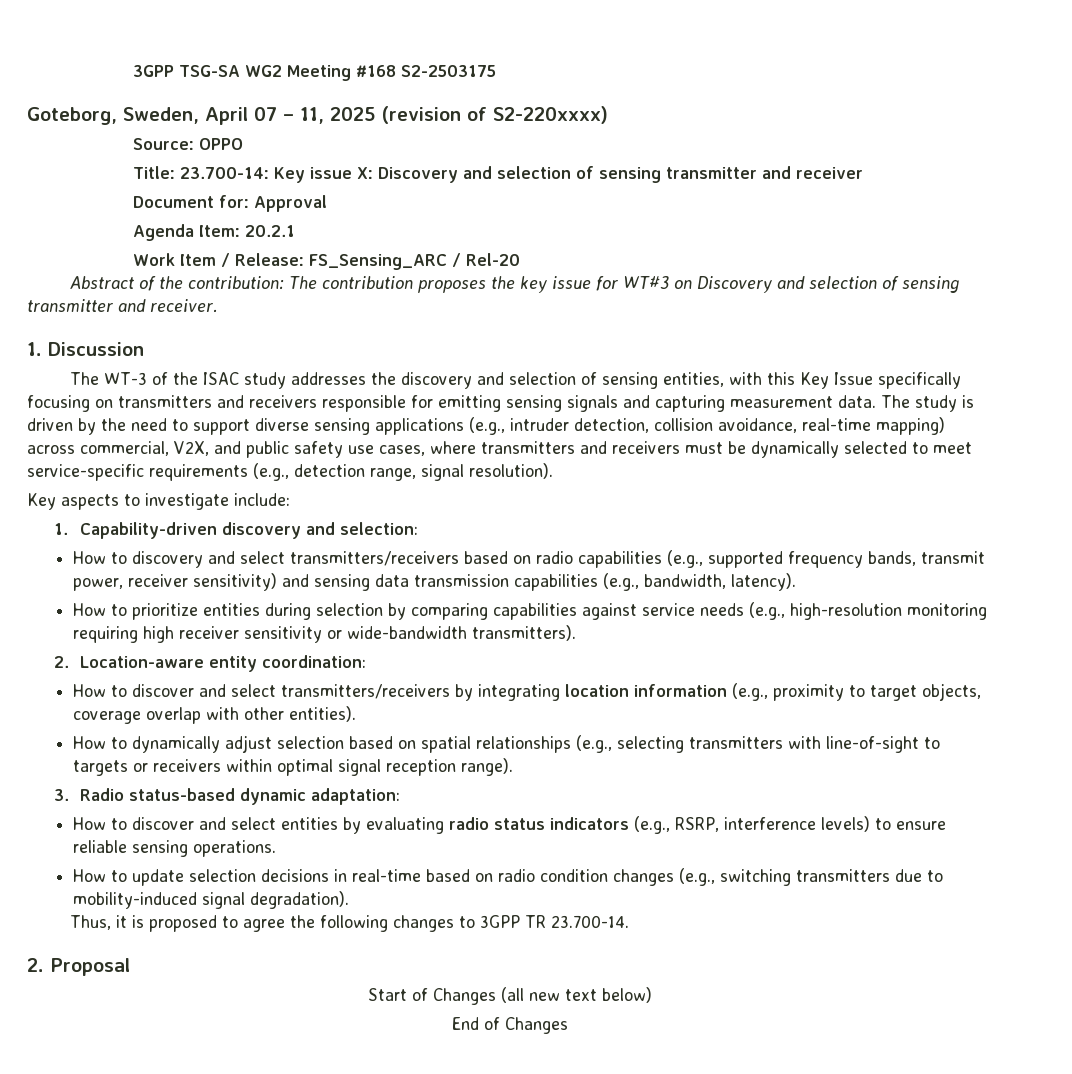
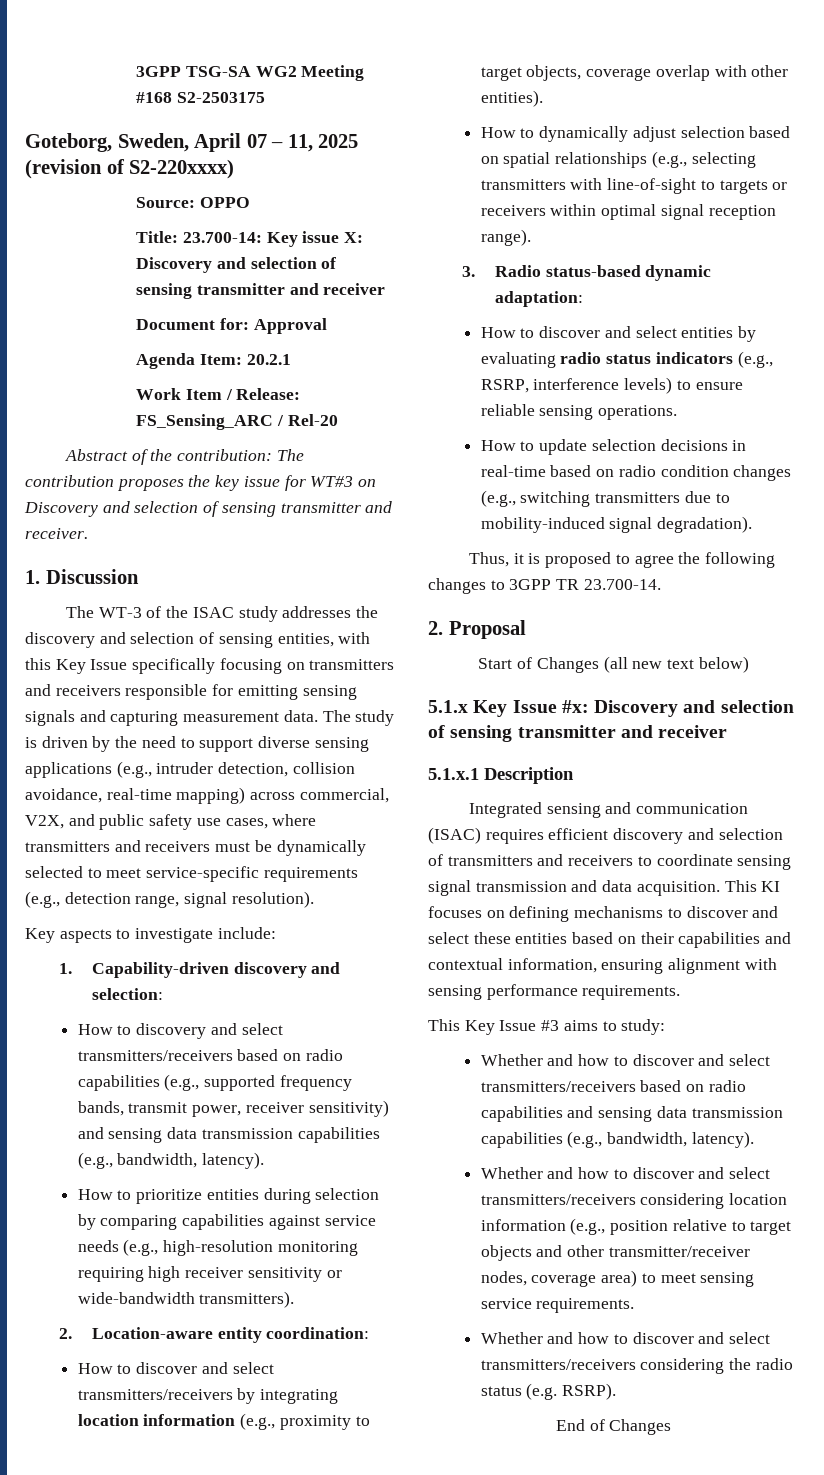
(652, 995) none -> [428,700,794,717] [428,725,728,742] [428,767,574,784] [469,802,749,818] [428,827,783,844] [428,854,792,870] [428,880,781,896] [428,906,779,922] [428,932,792,948] [428,958,777,974] [428,984,681,1000] [428,1019,666,1035] [480,1054,771,1066] [480,1080,746,1092] [480,1106,783,1122] [480,1131,754,1148] [480,1167,771,1179] [480,1193,788,1209] [480,1218,792,1235] [480,1245,750,1261] [480,1270,755,1287] [480,1298,635,1313] [480,1332,771,1344] [480,1358,793,1374] [480,1383,617,1400] // 5.1.x Key Issue #x: Discovery and selection of sensing transmitter and receiver // 5.1.x.1 Description // Integrated sensing and communication (ISAC) requires efficient discovery and selection of transmitters and receivers to coordinate sensing signal transmission and data acquisition. This KI focuses on defining mechanisms to discover and select these entities based on their capabilities and contextual information, ensuring alignment with sensing performance requirements. // This Key Issue #3 aims to study: // Whether and how to discover and select transmitters/receivers based on radio capabilities and sensing data transmission capabilities (e.g., bandwidth, latency). // Whether and how to discover and select transmitters/receivers considering location information (e.g., position relative to target objects and other transmitter/receiver nodes, coverage area) to meet sensing service requirements. // Whether and how to discover and select transmitters/receivers considering the radio status (e.g. RSRP).

